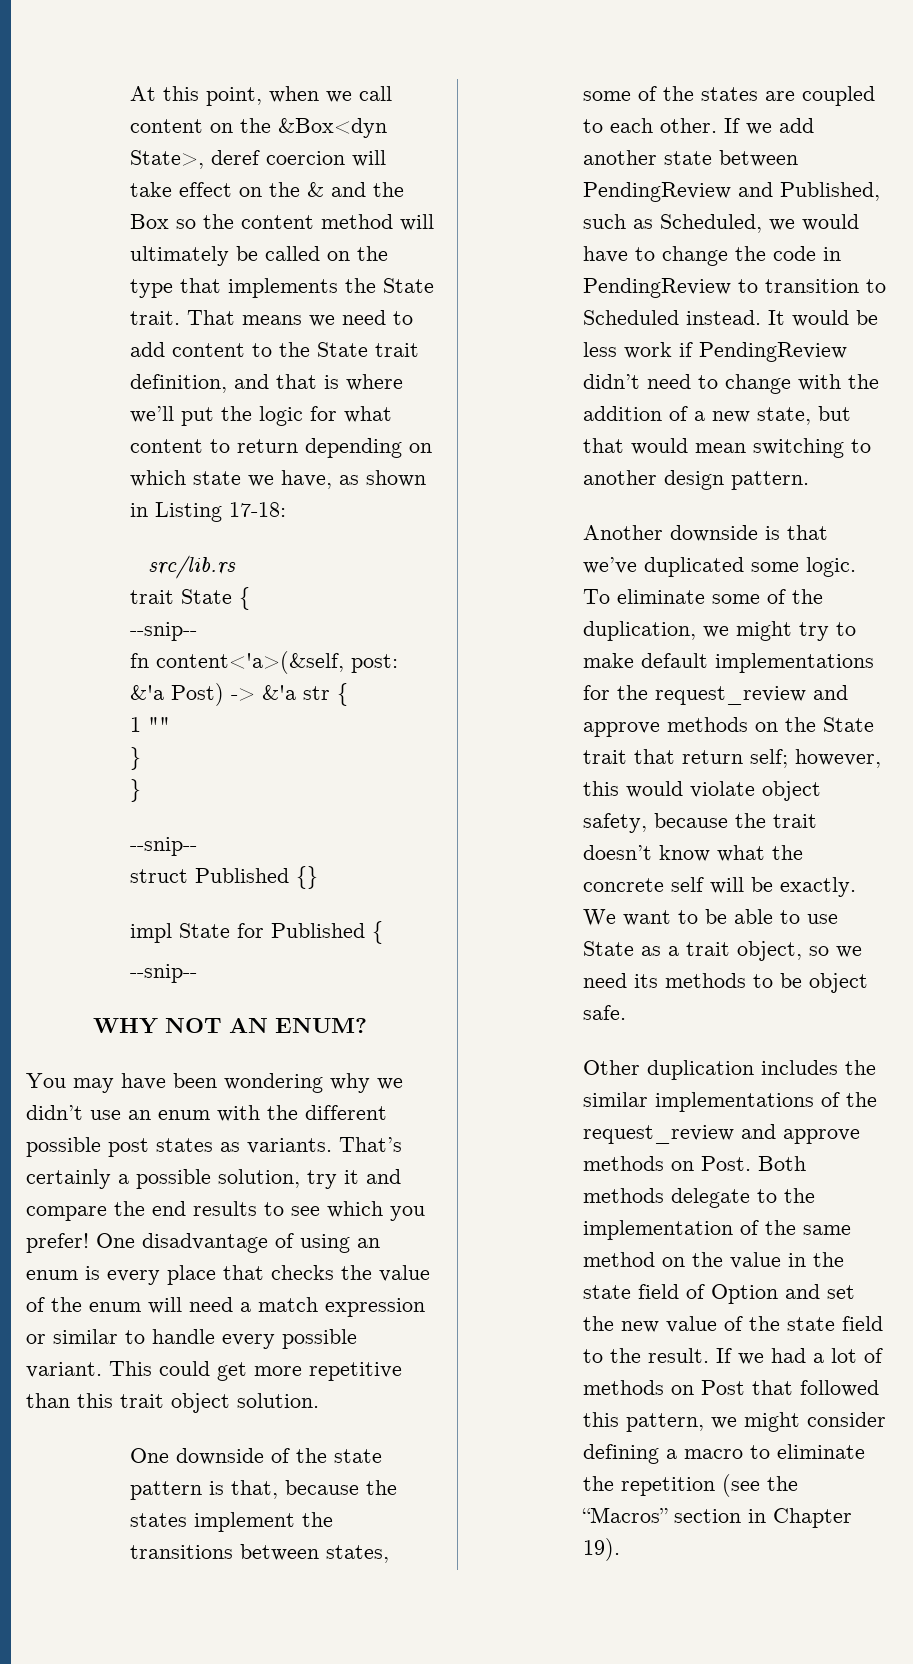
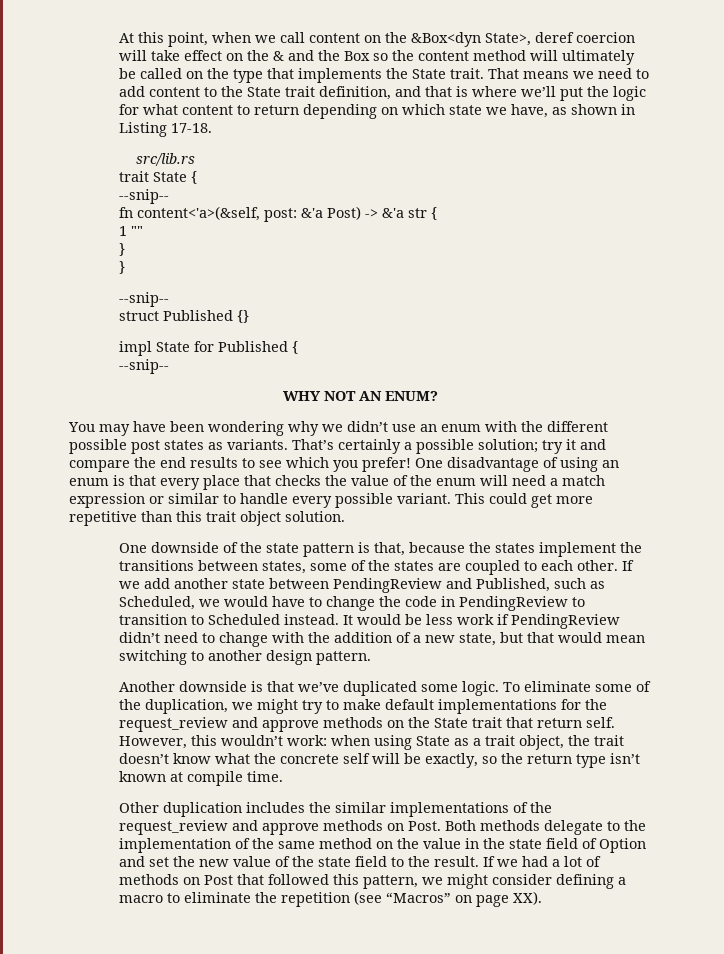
[228,502,286,517] 17-18: -> [171,123,213,133] 17-18.
[218,1169,300,1188] solution, -> [478,439,538,453] solution;
(100, 1273) none -> [129,475,156,486] that
[749,749,881,768] [582,781,821,801] [582,813,728,833] self; however, this would violate object safety, because -> [586,717,616,728] [119,735,565,750] self. However, this wouldn’t work: when using State as a trait object,
[779,877,856,897] [582,909,838,926] [582,941,862,961] [582,973,868,993] [582,1005,626,1020] exactly. We want to be able to use State as a trait object, so we need its methods to be object safe. -> [425,753,641,768] [119,771,284,786] exactly, so the return type isn’t known at compile time.
[766,1476,798,1491] [581,1507,852,1528] [582,1538,620,1561] the “Macros” section in Chapter 19). -> [386,891,543,907] “Macros” on page XX).

